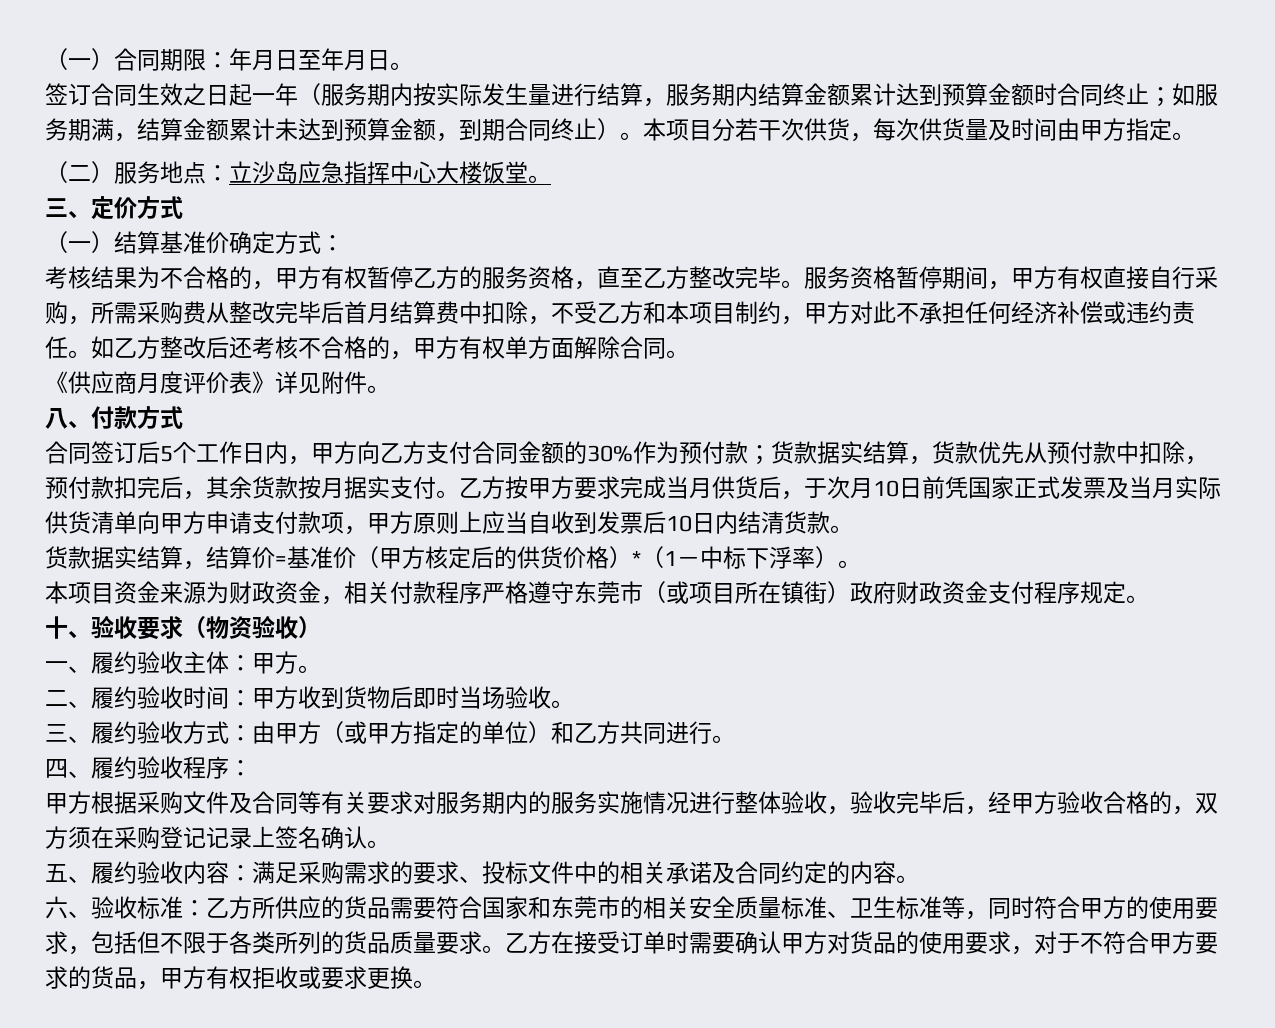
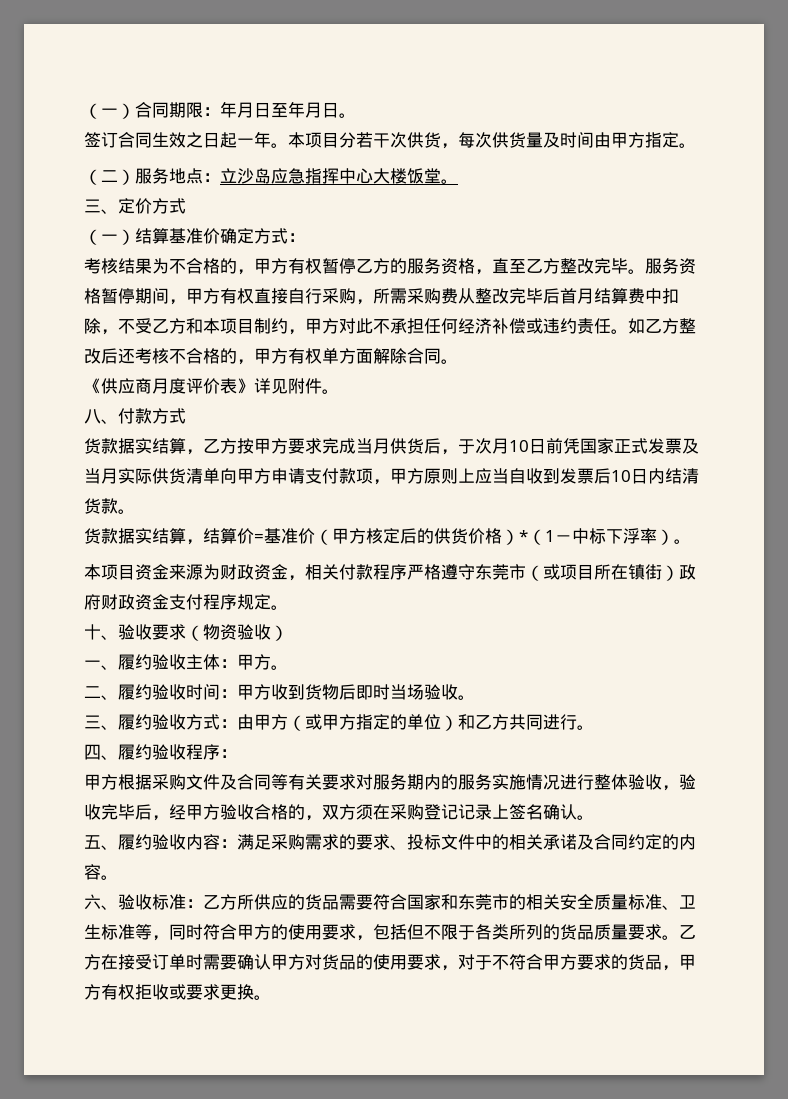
[298,83,1218,107] [45,118,620,142] （服务期内按实际发生量进行结算，服务期内结算金额累计达到预算金额时合同终止；如服务期满，结算金额累计未达到预算金额，到期合同终止） -> (271, 139) none
[45,441,1208,465] [45,476,459,500] 合同签订后5个工作日内，甲方向乙方支付合同金额的30%作为预付款；货款据实结算，货款优先从预付款中扣除，预付款扣完后，其余货款按月据实支付。 -> [84,438,203,455] 货款据实结算，

